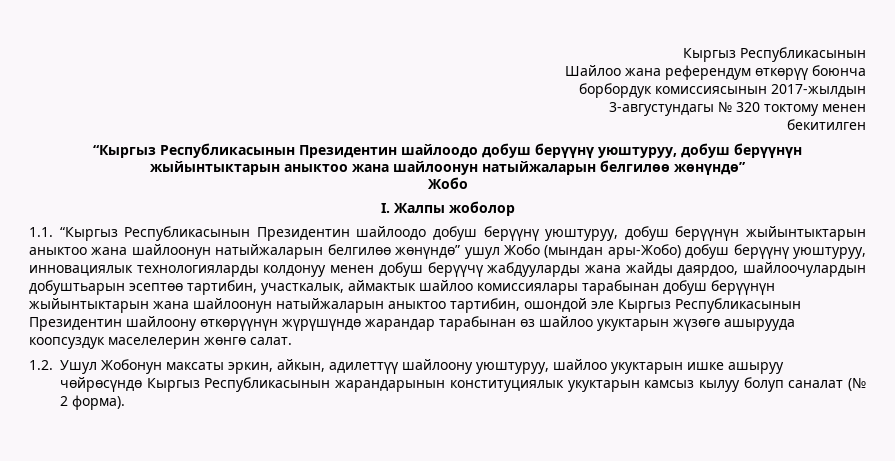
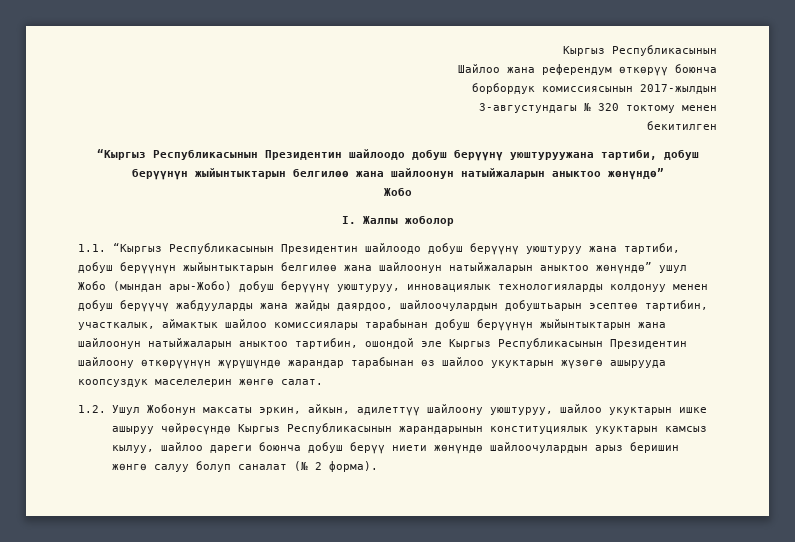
[598,143,802,158] [150,160,670,175] уюштуруу, добуш берүүнүн жыйынтыктарын аныктоо жана шайлоонун натыйжаларын белгилөө -> [509,149,699,160] [131,168,601,180] уюштуруужана тартиби, добуш берүүнүн жыйынтыктарын белгилөө жана шайлоонун натыйжаларын аныктоо
[545,226,867,241] [29,244,391,259] уюштуруу, добуш берүүнүн жыйынтыктарын аныктоо жана шайлоонун натыйжаларын белгилөө -> [526,243,680,254] [78,262,589,274] уюштуруу жана тартиби, добуш берүүнүн жыйынтыктарын белгилөө жана шайлоонун натыйжаларын аныктоо
[698,380,740,392] кылуу -> [111,442,679,454] [111,463,189,472] кылуу, шайлоо дареги боюнча добуш берүү ниети жөнүндө шайлоочулардын арыз беришин жөнгө салуу

